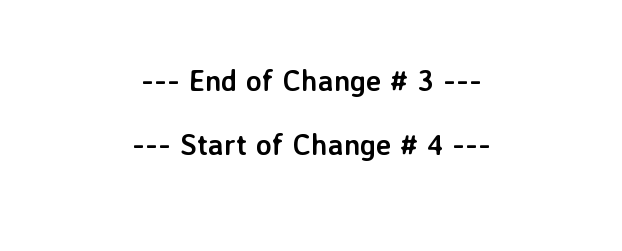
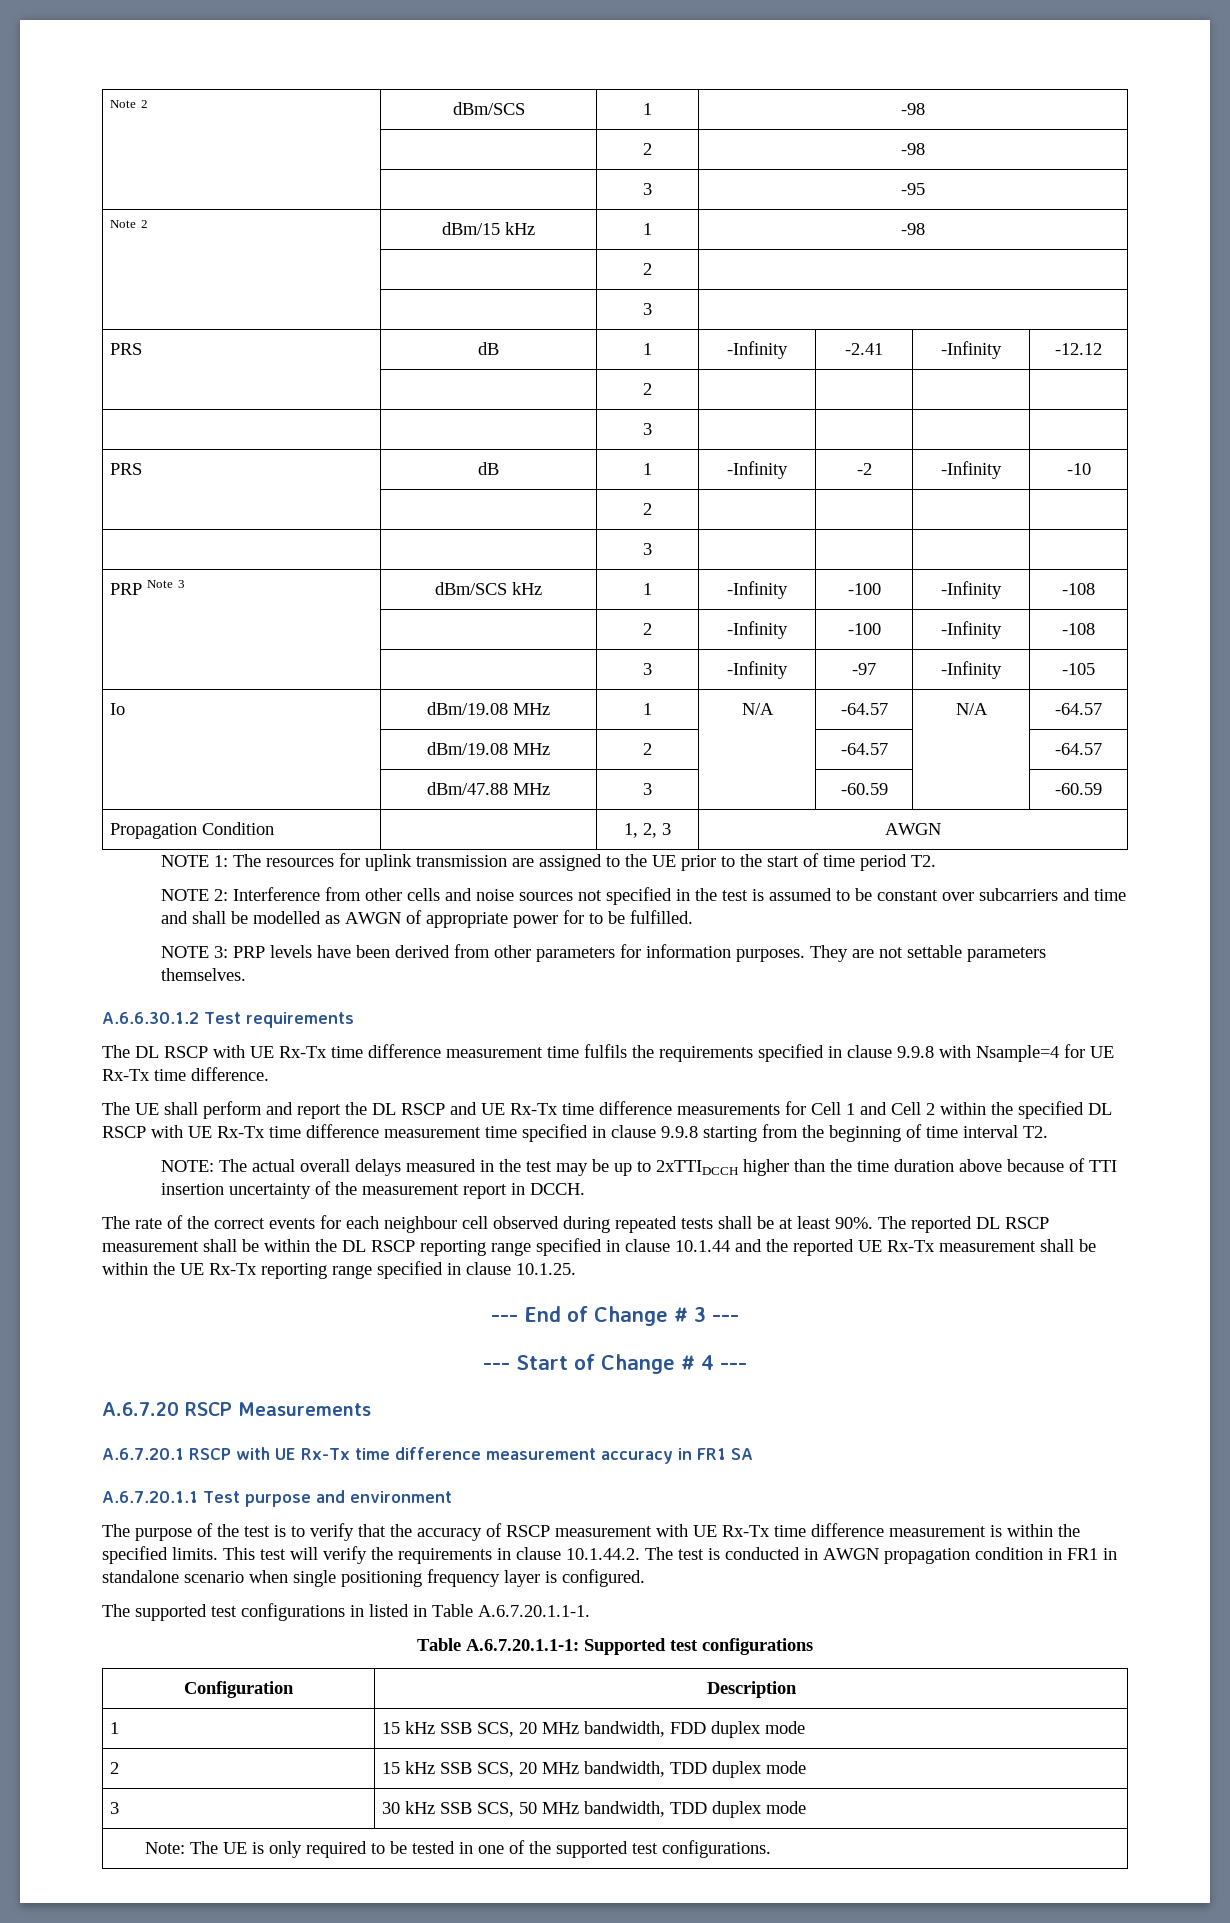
(140, 86) none -> [109,100,148,108] [452,102,525,115] [643,103,652,115] [901,103,925,115] [643,143,652,155] [901,143,925,155] [643,183,652,195] [901,183,925,195] [109,220,148,228] [442,222,535,235] [643,223,652,235] [901,223,925,235] [643,263,652,275] [643,303,652,315] [109,343,142,355] [478,342,499,355] [643,343,652,355] [727,341,788,359] [845,343,883,355] [941,341,1002,359] [1055,343,1102,355] [643,383,652,395] [643,423,652,435] [109,463,142,475] [478,462,499,475] [643,463,652,475] [727,461,788,479] [856,463,872,475] [941,461,1002,479] [1066,463,1091,475] [643,503,652,515] [643,543,652,555] [109,580,185,595] [435,582,542,595] [643,583,652,595] [727,581,788,599] [847,583,881,595] [941,581,1002,599] [1062,583,1095,595] [643,623,652,635] [727,621,788,639] [847,623,881,635] [941,621,1002,639] [1062,623,1095,635] [643,663,652,675] [727,661,788,679] [852,663,876,675] [941,661,1002,679] [1062,663,1095,675] [109,703,125,715] [427,702,550,715] [643,703,652,715] [741,703,774,715] [840,703,888,715] [955,703,988,715] [1055,703,1102,715] [427,742,550,755] [643,743,652,755] [840,743,888,755] [1055,743,1102,755] [427,782,550,795] [643,783,652,795] [840,783,888,795] [1055,783,1102,795] [109,822,274,839] [624,823,671,838] [885,823,941,835] [161,853,937,871] [161,887,1127,905] [161,910,694,928] [161,944,1047,962] [161,968,247,981] [102,1012,354,1028] [102,1044,1114,1062] [102,1067,269,1081] [102,1101,1112,1119] [102,1124,1048,1142] [161,1158,1118,1176] [161,1181,586,1199] [102,1215,1049,1233] [102,1238,1096,1256] [102,1261,576,1279] Note 2 | dBm/SCS | 1 | -98 // | | 2 | -98 // | | 3 | -95 // Note 2 | dBm/15 kHz | 1 | -98 // | | 2 | // | | 3 | // PRS | dB | 1 | -Infinity | -2.41 | -Infinity | -12.12 // | | 2 | | | | // | | 3 | | | | // PRS | dB | 1 | -Infinity | -2 | -Infinity | -10 // | | 2 | | | | // | | 3 | | | | // PRP Note 3 | dBm/SCS kHz | 1 | -Infinity | -100 | -Infinity | -108 // | | 2 | -Infinity | -100 | -Infinity | -108 // | | 3 | -Infinity | -97 | -Infinity | -105 // Io | dBm/19.08 MHz | 1 | N/A | -64.57 | N/A | -64.57 // | dBm/19.08 MHz | 2 | | -64.57 | | -64.57 // | dBm/47.88 MHz | 3 | | -60.59 | | -60.59 // Propagation Condition | | 1, 2, 3 | AWGN // NOTE 1: The resources for uplink transmission are assigned to the UE prior to the start of time period T2. // NOTE 2: Interference from other cells and noise sources not specified in the test is assumed to be constant over subcarriers and time and shall be modelled as AWGN of appropriate power for to be fulfilled. // NOTE 3: PRP levels have been derived from other parameters for information purposes. They are not settable parameters themselves. // A.6.6.30.1.2 Test requirements // The DL RSCP with UE Rx-Tx time difference measurement time fulfils the requirements specified in clause 9.9.8 with Nsample=4 for UE Rx-Tx time difference. // The UE shall perform and report the DL RSCP and UE Rx-Tx time difference measurements for Cell 1 and Cell 2 within the specified DL RSCP with UE Rx-Tx time difference measurement time specified in clause 9.9.8 starting from the beginning of time interval T2. // NOTE: The actual overall delays measured in the test may be up to 2xTTIDCCH higher than the time duration above because of TTI insertion uncertainty of the measurement report in DCCH. // The rate of the correct events for each neighbour cell observed during repeated tests shall be at least 90%. The reported DL RSCP measurement shall be within the DL RSCP reporting range specified in clause 10.1.44 and the reported UE Rx-Tx measurement shall be within the UE Rx-Tx reporting range specified in clause 10.1.25. //
(491, 150) none -> [102,1402,371,1416] [102,1447,753,1464] [102,1490,452,1507] [102,1523,1080,1541] [102,1546,1117,1564] [102,1569,645,1587] [102,1603,590,1621] [417,1638,813,1655] [184,1681,294,1698] [706,1681,797,1698] [109,1722,119,1734] [381,1721,805,1738] [109,1762,119,1774] [381,1761,806,1778] [109,1802,119,1814] [381,1801,806,1818] [145,1840,772,1858] // A.6.7.20 RSCP Measurements // A.6.7.20.1 RSCP with UE Rx-Tx time difference measurement accuracy in FR1 SA // A.6.7.20.1.1 Test purpose and environment // The purpose of the test is to verify that the accuracy of RSCP measurement with UE Rx-Tx time difference measurement is within the specified limits. This test will verify the requirements in clause 10.1.44.2. The test is conducted in AWGN propagation condition in FR1 in standalone scenario when single positioning frequency layer is configured. // The supported test configurations in listed in Table A.6.7.20.1.1-1. // Table A.6.7.20.1.1-1: Supported test configurations // Configuration | Description // 1 | 15 kHz SSB SCS, 20 MHz bandwidth, FDD duplex mode // 2 | 15 kHz SSB SCS, 20 MHz bandwidth, TDD duplex mode // 3 | 30 kHz SSB SCS, 50 MHz bandwidth, TDD duplex mode // Note: The UE is only required to be tested in one of the supported test configurations.

